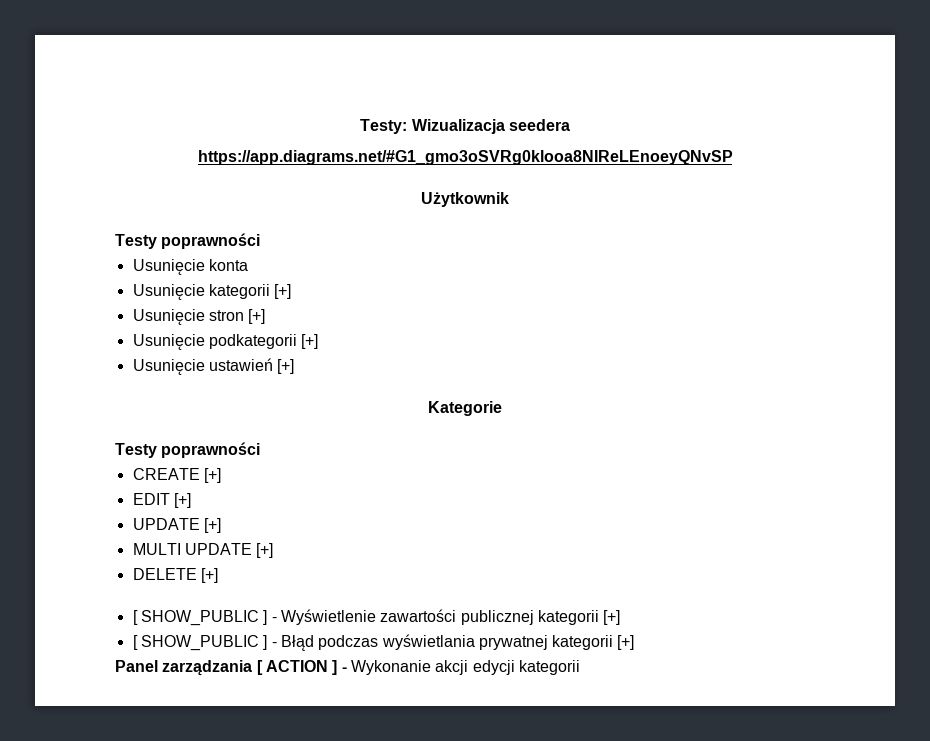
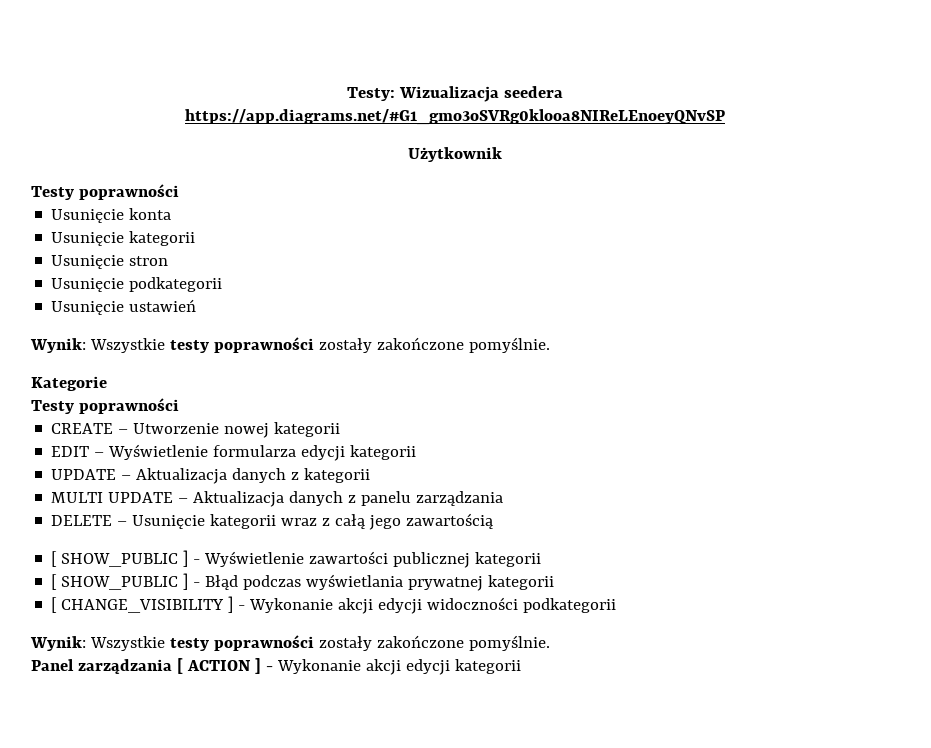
[274,284,292,299] [+] -> (196, 238) none
[248,309,266,324] [+] -> (169, 261) none
[301,334,319,349] [+] -> (223, 284) none
[277,359,295,374] [428,401,502,416] [115,442,261,458] [132,468,221,483] [132,493,191,508] [132,518,221,533] [132,543,274,558] [132,568,218,583] [+] // Kategorie // Testy poprawności // CREATE [+] // EDIT [+] // UPDATE [+] // MULTI UPDATE [+] // DELETE [+] -> [30,337,550,353] [31,376,107,391] [31,398,179,414] [51,422,341,438] [51,444,417,461] [51,468,371,484] [51,491,504,507] [51,513,494,530] // Wynik: Wszystkie testy poprawności zostały zakończone pomyślnie. // Kategorie // Testy poprawności // CREATE – Utworzenie nowej kategorii // EDIT – Wyświetlenie formularza edycji kategorii // UPDATE – Aktualizacja danych z kategorii // MULTI UPDATE – Aktualizacja danych z panelu zarządzania // DELETE – Usunięcie kategorii wraz z całą jego zawartością
[603,610,621,625] [+] -> (542, 559) none
[617,635,635,650] [+] -> [51,596,617,614] [30,635,550,651] // [ CHANGE_VISIBILITY ] - Wykonanie akcji edycji widoczności podkategorii // Wynik: Wszystkie testy poprawności zostały zakończone pomyślnie.

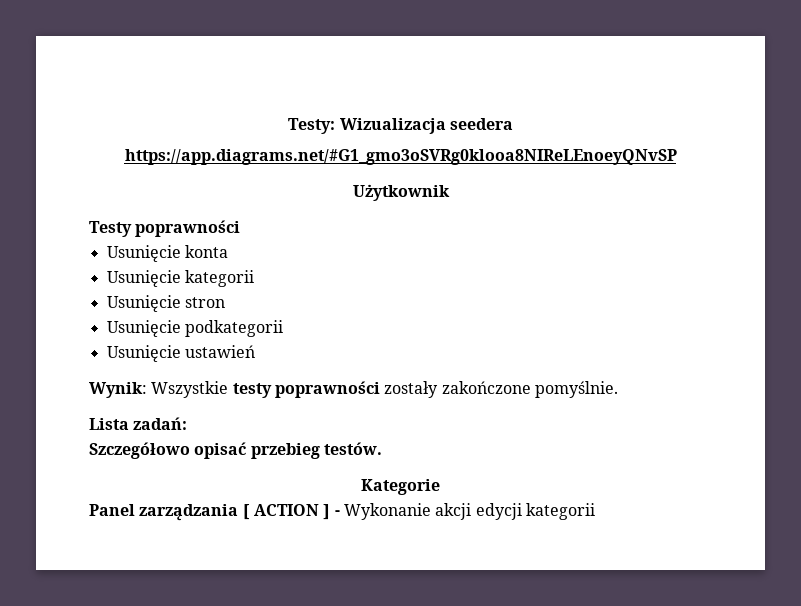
[31,376,107,391] [31,398,179,414] [51,422,341,438] [51,444,417,461] [51,468,371,484] [51,491,504,507] [51,513,494,530] [51,550,542,568] [51,573,555,591] [51,596,617,614] [30,635,550,651] Kategorie // Testy poprawności // CREATE – Utworzenie nowej kategorii // EDIT – Wyświetlenie formularza edycji kategorii // UPDATE – Aktualizacja danych z kategorii // MULTI UPDATE – Aktualizacja danych z panelu zarządzania // DELETE – Usunięcie kategorii wraz z całą jego zawartością // [ SHOW_PUBLIC ] - Wyświetlenie zawartości publicznej kategorii // [ SHOW_PUBLIC ] - Błąd podczas wyświetlania prywatnej kategorii // [ CHANGE_VISIBILITY ] - Wykonanie akcji edycji widoczności podkategorii // Wynik: Wszystkie testy poprawności zostały zakończone pomyślnie. -> [89,417,188,430] [89,442,382,459] [361,479,440,495] Lista zadań: // Szczegółowo opisać przebieg testów. // Kategorie

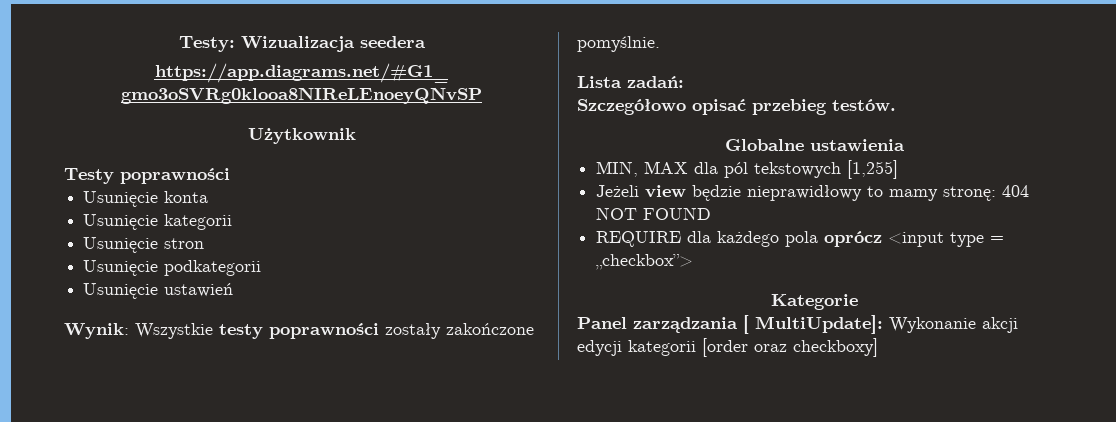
(382, 448) none -> [725,139,905,151] [596,160,899,179] [596,185,1030,201] [596,207,712,220] [596,231,1005,247] [596,254,694,270] // Globalne ustawienia // MIN, MAX dla pól tekstowych [1,255] // Jeżeli view będzie nieprawidłowy to mamy stronę: 404 NOT FOUND // REQUIRE dla każdego pola oprócz <input type = „checkbox”>
[253,504,340,520] ACTION ] - -> [755,315,883,334] MultiUpdate]:
(595, 511) none -> [702,338,878,357] [order oraz checkboxy]

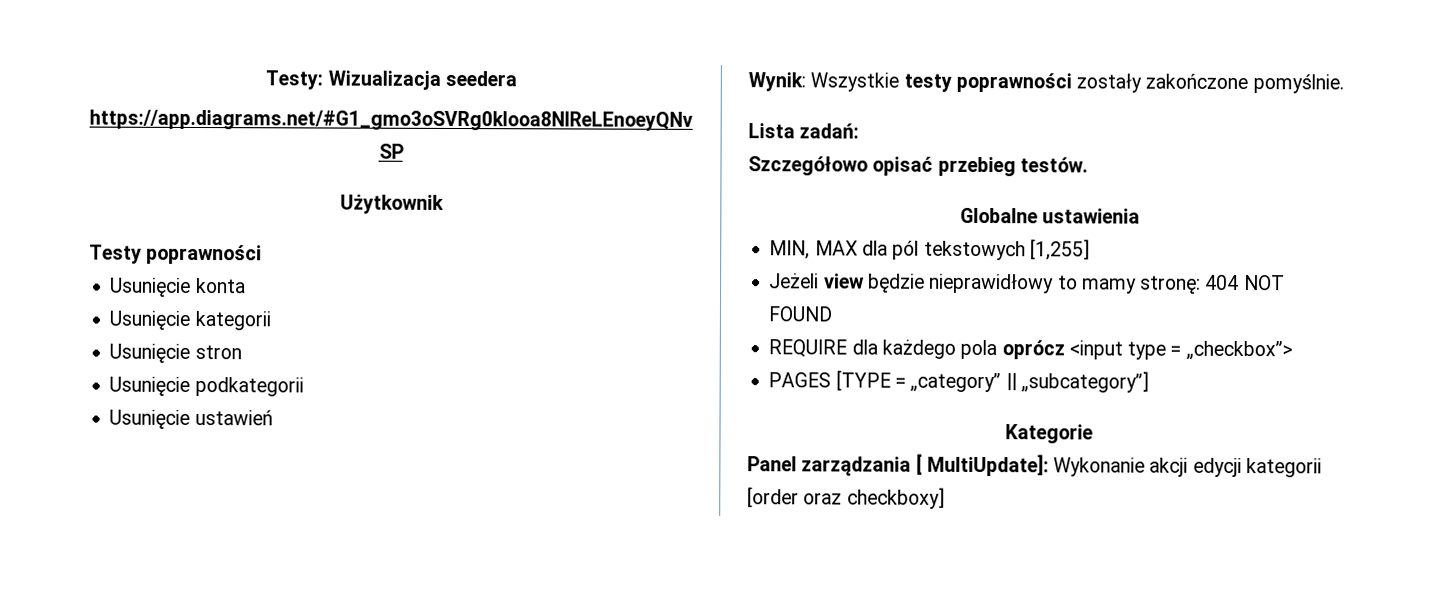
(694, 262) none -> [768,370,1149,393] // PAGES [TYPE = „category” || „subcategory”]

